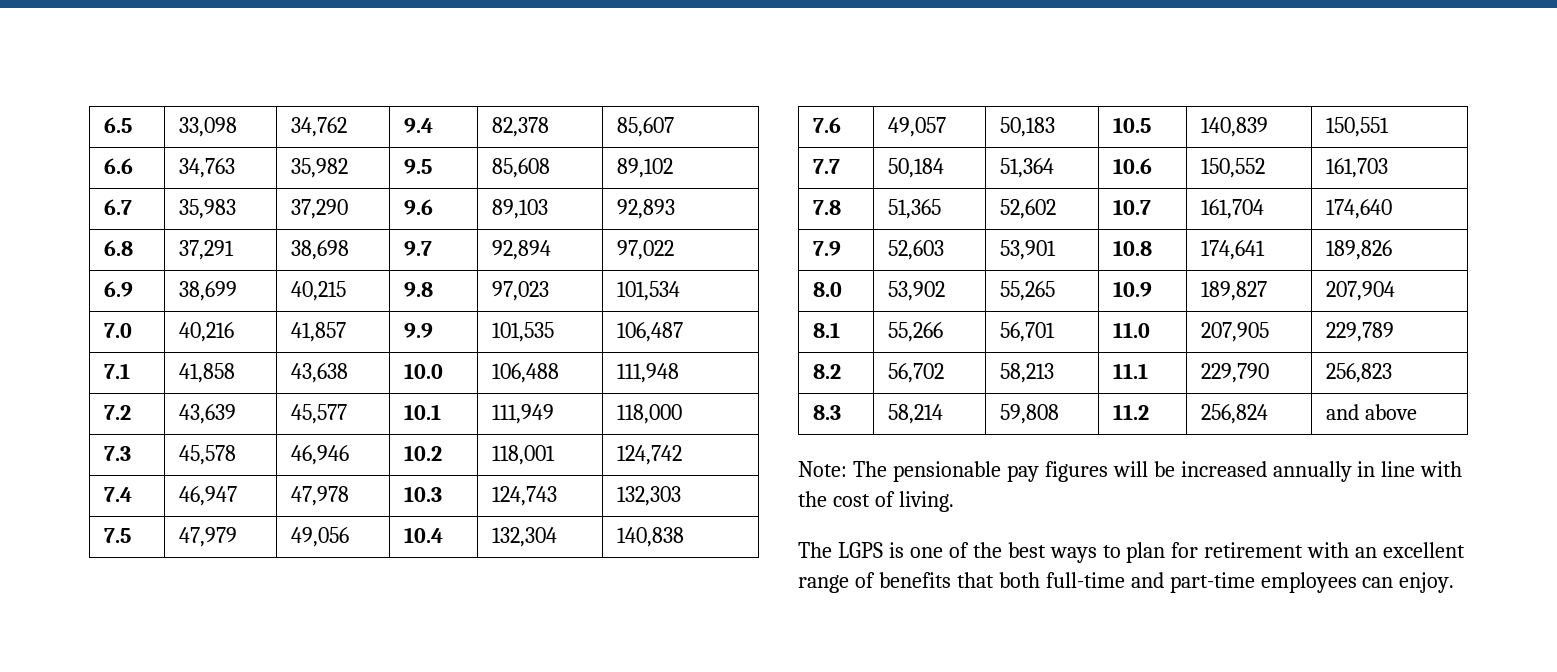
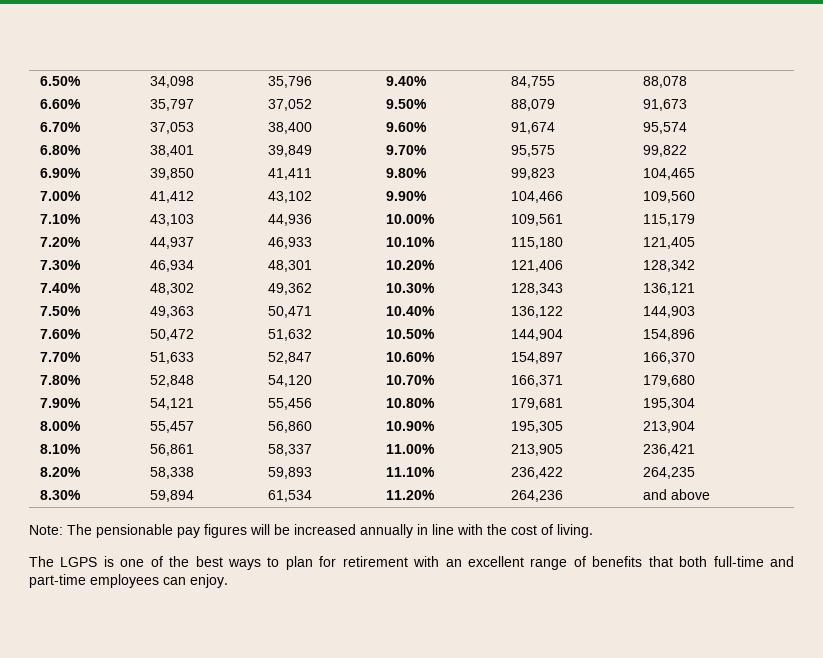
[103,117,132,133] [178,117,237,137] [290,117,347,137] [403,118,433,133] [491,117,549,137] [616,117,674,137] [103,158,133,174] [178,158,235,178] [290,158,348,178] [403,159,432,174] [491,158,550,178] [616,158,673,178] [103,199,132,215] [178,199,236,219] [290,199,348,219] [403,199,433,215] [491,199,548,219] [616,199,675,219] [103,240,133,256] [178,240,234,260] [290,240,349,260] [403,241,432,256] [491,240,551,260] [616,240,674,260] [103,281,133,297] [178,281,237,301] [290,281,346,301] [403,282,433,297] [491,281,549,301] [616,281,680,301] [103,323,132,338] [178,322,234,342] [290,322,346,342] [403,323,433,338] [491,322,554,342] [616,322,683,342] [103,363,130,379] [178,363,235,383] [290,363,348,383] [403,363,443,379] [491,363,559,383] [616,363,679,383] [103,405,131,420] [178,404,236,424] [290,404,347,424] [403,404,441,420] [491,404,554,424] [616,404,682,424] [103,446,131,461] [178,445,236,465] [290,445,349,465] [403,445,442,461] [491,445,555,465] [616,445,682,465] [103,487,132,502] [178,486,237,506] [290,486,349,506] [403,486,442,502] [491,486,557,506] [616,486,681,506] [103,528,131,543] [178,527,237,547] [290,527,349,547] [403,527,443,543] [491,527,557,547] [616,527,684,547] [812,117,841,133] [887,117,946,137] [999,117,1055,137] [1112,117,1151,133] [1200,117,1268,137] [1325,117,1389,137] [812,159,840,174] [887,158,944,178] [999,158,1054,178] [1112,158,1152,174] [1200,158,1265,178] [1325,158,1388,178] [812,200,841,215] [887,199,941,219] [999,199,1056,219] [1112,199,1151,215] [1200,199,1264,219] [1325,199,1392,219] [812,241,841,256] [887,240,944,260] [999,240,1056,260] [1112,240,1152,256] [1200,240,1265,260] [1325,240,1392,260] [812,282,842,297] [887,281,945,301] [999,281,1055,301] [1112,281,1152,297] [1200,281,1267,301] [1325,281,1395,301] [812,322,840,338] [887,322,943,342] [999,322,1055,342] [1112,322,1150,338] [1200,322,1269,342] [1325,322,1394,342] [812,364,841,379] [887,363,944,383] [999,363,1054,383] [1112,363,1148,379] [1200,363,1269,383] [1325,363,1392,383] [812,405,841,420] [887,404,943,424] [999,404,1059,424] [1112,404,1149,420] [1200,404,1268,424] 6.5 | 33,098 | 34,762 | 9.4 | 82,378 | 85,607 // 6.6 | 34,763 | 35,982 | 9.5 | 85,608 | 89,102 // 6.7 | 35,983 | 37,290 | 9.6 | 89,103 | 92,893 // 6.8 | 37,291 | 38,698 | 9.7 | 92,894 | 97,022 // 6.9 | 38,699 | 40,215 | 9.8 | 97,023 | 101,534 // 7.0 | 40,216 | 41,857 | 9.9 | 101,535 | 106,487 // 7.1 | 41,858 | 43,638 | 10.0 | 106,488 | 111,948 // 7.2 | 43,639 | 45,577 | 10.1 | 111,949 | 118,000 // 7.3 | 45,578 | 46,946 | 10.2 | 118,001 | 124,742 // 7.4 | 46,947 | 47,978 | 10.3 | 124,743 | 132,303 // 7.5 | 47,979 | 49,056 | 10.4 | 132,304 | 140,838 // 7.6 | 49,057 | 50,183 | 10.5 | 140,839 | 150,551 // 7.7 | 50,184 | 51,364 | 10.6 | 150,552 | 161,703 // 7.8 | 51,365 | 52,602 | 10.7 | 161,704 | 174,640 // 7.9 | 52,603 | 53,901 | 10.8 | 174,641 | 189,826 // 8.0 | 53,902 | 55,265 | 10.9 | 189,827 | 207,904 // 8.1 | 55,266 | 56,701 | 11.0 | 207,905 | 229,789 // 8.2 | 56,702 | 58,213 | 11.1 | 229,790 | 256,823 // 8.3 | 58,214 | 59,808 | 11.2 | 256,824 -> [39,76,81,86] [149,76,194,88] [267,76,312,88] [385,76,427,86] [510,76,555,88] [642,76,687,88] [39,99,81,109] [149,99,194,111] [267,99,312,111] [385,99,427,109] [510,99,555,111] [642,99,687,111] [39,122,81,132] [149,122,194,134] [267,122,312,134] [385,122,427,132] [510,122,555,134] [642,122,687,134] [39,145,81,155] [149,145,194,157] [267,145,312,157] [385,145,427,155] [510,145,555,157] [642,145,687,157] [39,168,81,178] [149,168,194,180] [267,168,312,180] [385,168,427,178] [510,168,555,180] [642,168,695,180] [39,191,81,201] [149,191,194,203] [267,191,312,203] [385,191,427,201] [510,191,563,203] [642,191,695,203] [39,214,81,224] [149,214,194,226] [267,214,312,226] [385,214,435,224] [510,214,563,226] [642,214,695,226] [39,237,81,247] [149,237,194,249] [267,237,312,249] [385,237,435,247] [510,237,563,249] [642,237,695,249] [39,260,81,270] [149,260,194,272] [267,260,312,272] [385,260,435,270] [510,260,563,272] [642,260,695,272] [39,283,81,293] [149,283,194,295] [267,283,312,295] [385,283,435,293] [510,283,563,295] [642,283,695,295] [39,306,81,316] [149,306,194,318] [267,306,312,318] [385,306,435,316] [510,306,563,318] [642,306,695,318] [39,329,81,339] [149,329,194,341] [267,329,312,341] [385,329,435,339] [510,329,563,341] [642,329,695,341] [39,352,81,362] [149,352,194,364] [267,352,312,364] [385,352,435,362] [510,352,563,364] [642,352,695,364] [39,375,81,385] [149,375,194,387] [267,375,312,387] [385,375,435,385] [510,375,563,387] [642,375,695,387] [39,398,81,408] [149,398,194,410] [267,398,312,410] [385,398,435,408] [510,398,563,410] [642,398,695,410] [39,421,81,431] [149,421,194,433] [267,421,312,433] [385,421,435,431] [510,421,563,433] [642,421,695,433] [39,444,81,454] [149,444,194,456] [267,444,312,456] [385,444,435,454] [510,444,563,456] [642,444,695,456] [39,467,81,477] [149,467,194,479] [267,467,312,479] [385,467,435,477] [510,467,563,479] [642,467,695,479] [39,490,81,500] [149,490,194,502] [267,490,312,502] [385,490,435,500] [510,490,563,502] 6.50% | 34,098 | 35,796 | 9.40% | 84,755 | 88,078 // 6.60% | 35,797 | 37,052 | 9.50% | 88,079 | 91,673 // 6.70% | 37,053 | 38,400 | 9.60% | 91,674 | 95,574 // 6.80% | 38,401 | 39,849 | 9.70% | 95,575 | 99,822 // 6.90% | 39,850 | 41,411 | 9.80% | 99,823 | 104,465 // 7.00% | 41,412 | 43,102 | 9.90% | 104,466 | 109,560 // 7.10% | 43,103 | 44,936 | 10.00% | 109,561 | 115,179 // 7.20% | 44,937 | 46,933 | 10.10% | 115,180 | 121,405 // 7.30% | 46,934 | 48,301 | 10.20% | 121,406 | 128,342 // 7.40% | 48,302 | 49,362 | 10.30% | 128,343 | 136,121 // 7.50% | 49,363 | 50,471 | 10.40% | 136,122 | 144,903 // 7.60% | 50,472 | 51,632 | 10.50% | 144,904 | 154,896 // 7.70% | 51,633 | 52,847 | 10.60% | 154,897 | 166,370 // 7.80% | 52,848 | 54,120 | 10.70% | 166,371 | 179,680 // 7.90% | 54,121 | 55,456 | 10.80% | 179,681 | 195,304 // 8.00% | 55,457 | 56,860 | 10.90% | 195,305 | 213,904 // 8.10% | 56,861 | 58,337 | 11.00% | 213,905 | 236,421 // 8.20% | 58,338 | 59,893 | 11.10% | 236,422 | 264,235 // 8.30% | 59,894 | 61,534 | 11.20% | 264,236

